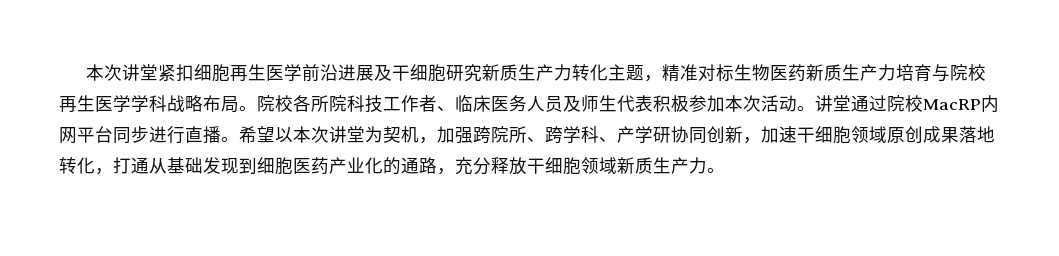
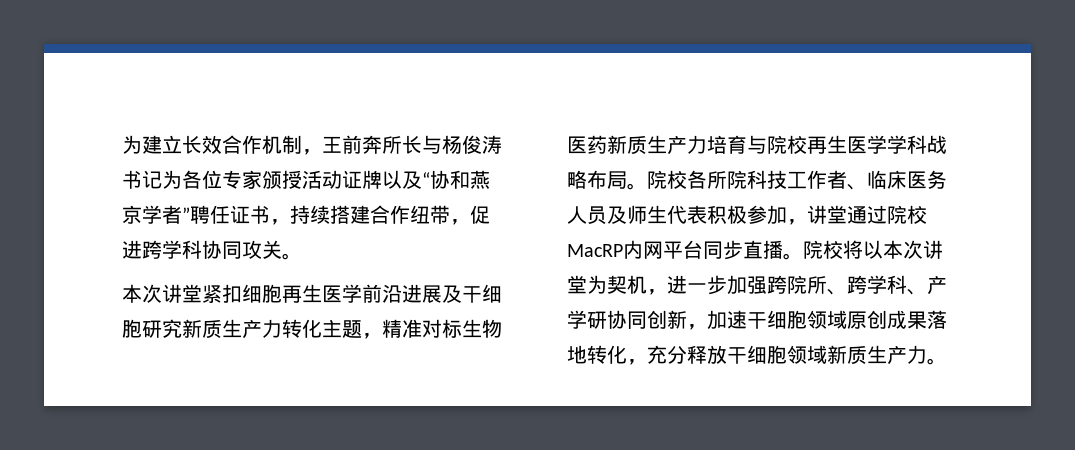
(85, 72) none -> [122,135,502,155] [122,170,490,189] [122,205,490,225] [122,240,302,260] 为建立长效合作机制，王前奔所长与杨俊涛书记为各位专家颁授活动证牌以及“协和燕京学者”聘任证书，持续搭建合作纽带，促进跨学科协同攻关。 //
[725,95,815,112] 本次活动。 -> [787,219,807,225] ，
[149,126,275,144] 进行直播。希望 -> [743,240,863,260] 直播。院校将
(437, 140) none -> [667,275,727,295] 进一步
[113,157,455,175] 打通从基础发现到细胞医药产业化的通路， -> (647, 362) none

